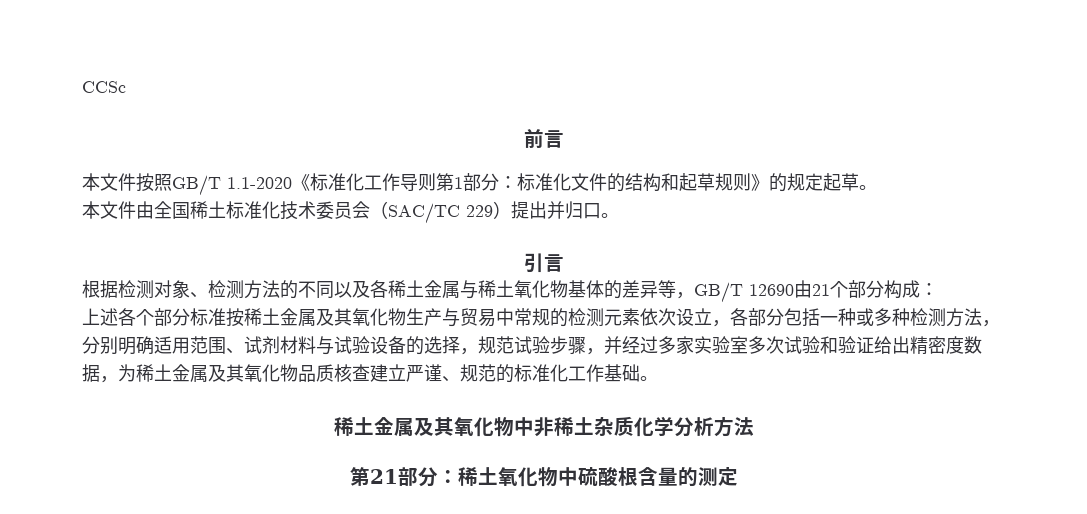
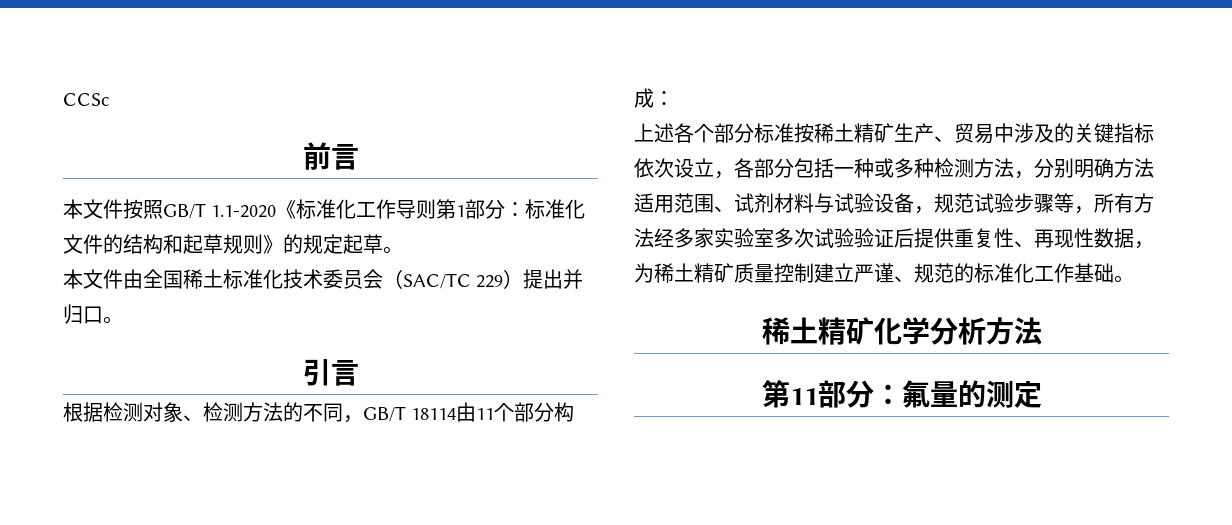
[334,280,830,303] 以及各稀土金属与稀土氧化物基体的差异等，GB/T 12690由21 -> [343,402,495,423] ，GB/T 18114由11
[280,308,640,327] 金属及其氧化物生产与贸易中常规的检测元素 -> [854,123,1154,144] 精矿生产、贸易中涉及的关键指标
(154, 345) none -> [1114,158,1154,178] 方法
[406,336,460,355] 的选择 -> (914, 203) none
[586,336,658,355] ，并经过 -> [1054,193,1154,214] [634,228,674,248] 等，所有方法经
[820,336,982,354] [82,364,370,383] 和验证给出精密度数据，为稀土金属及其氧化物品质核查 -> [854,228,1154,249] [634,263,814,283] 验证后提供重复性、再现性数据，为稀土精矿质量控制
[373,416,754,437] [349,467,658,487] 金属及其氧化物中非稀土杂质化学分析方法 // 第21部分：稀土氧化物中硫酸根含 -> [817,317,1042,345] [761,380,930,408] 精矿化学分析方法 // 第11部分：氟

